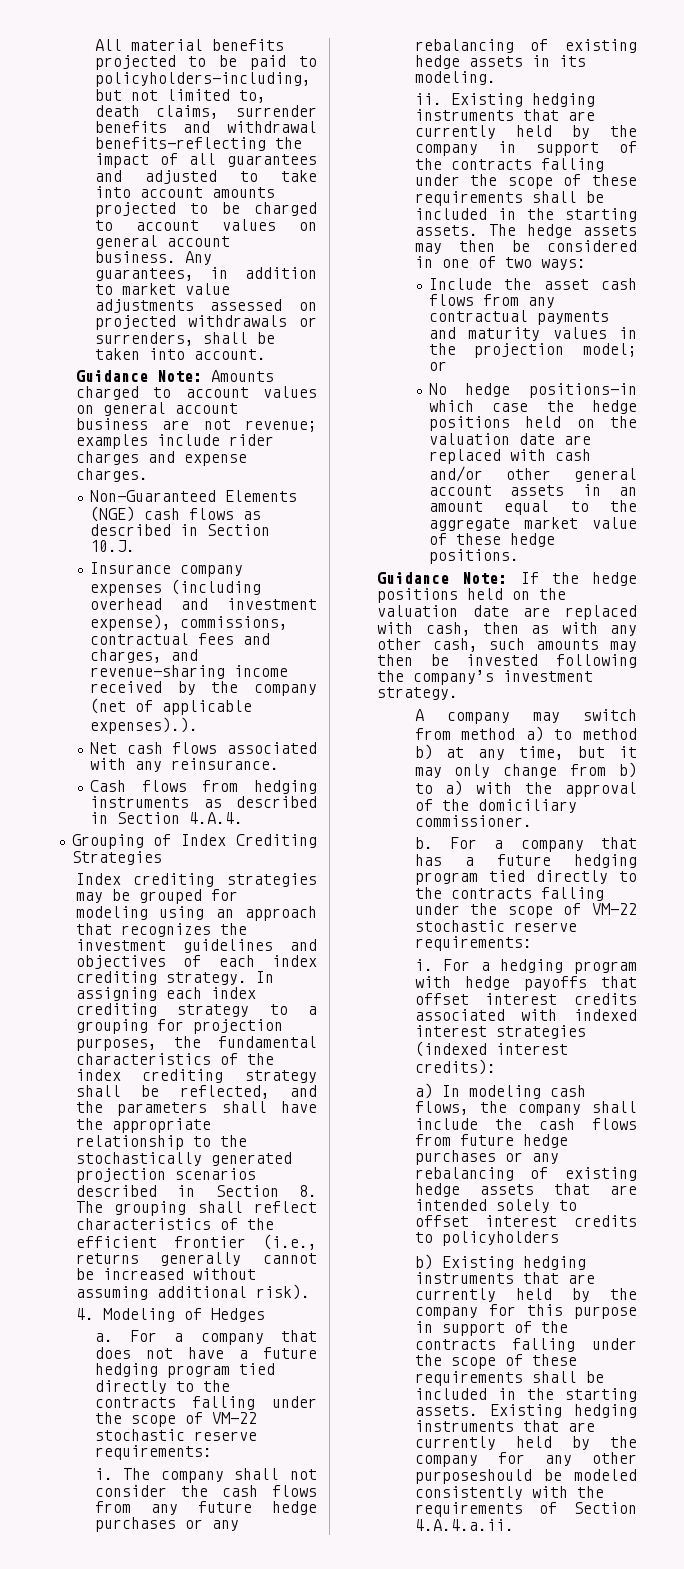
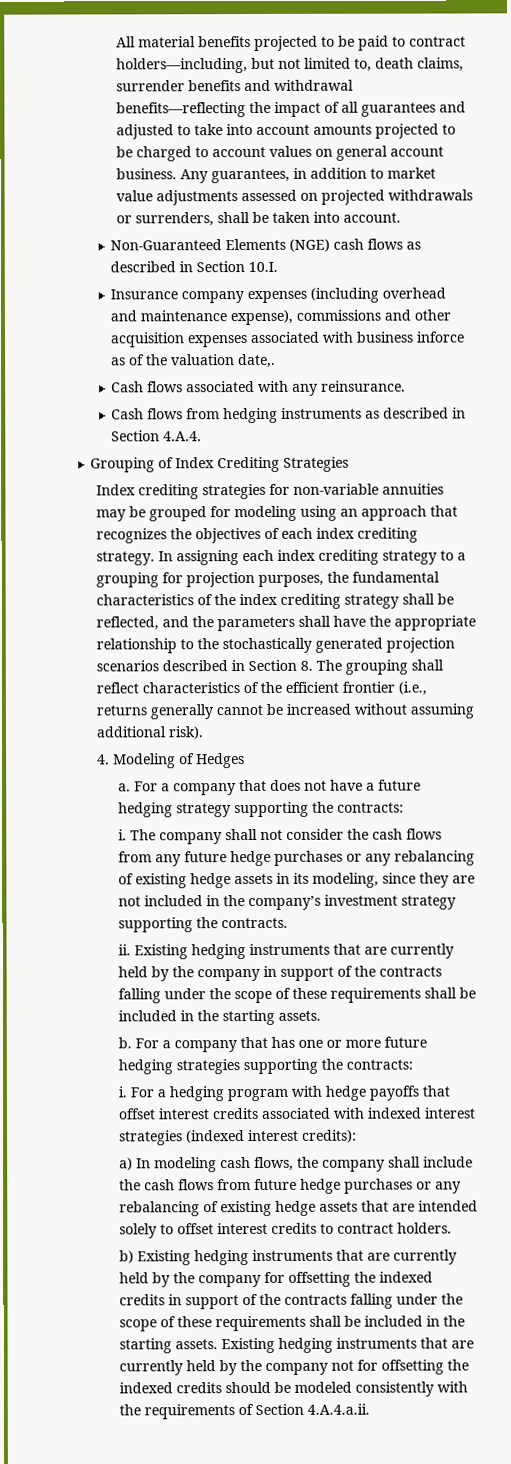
[94,72,311,87] policyholders—including, -> [409,36,467,47] [116,58,249,74] contract holders—including,
[75,370,274,382] [75,386,317,400] [75,402,238,416] [75,418,317,432] [75,434,274,449] [75,451,247,466] [75,468,148,482] // Guidance Note: Amounts charged to account values on general account business are not revenue; examples include rider charges and expense charges. -> (402, 217) none
[90,540,136,552] 10.J. -> [248,261,279,273] 10.I.
[227,598,317,610] [90,614,289,631] [90,633,271,645] [90,649,199,663] [90,665,289,679] [90,681,317,696] [90,698,253,715] [90,717,199,734] [90,742,163,754] investment expense), commissions, contractual fees and charges, and revenue-sharing income received by the company (net of applicable expenses).). // Net cash -> [140,309,452,326] [110,331,465,348] [111,353,277,369] [111,381,145,393] maintenance expense), commissions and other acquisition expenses associated with business inforce as of the valuation date,. // Cash
(317, 880) none -> [269,483,445,495] for non-variable annuities
[75,939,317,953] investment guidelines and -> (193, 534) none
[166,1363,275,1378] [94,1380,230,1394] [94,1396,317,1410] [94,1412,257,1427] [94,1429,257,1441] [94,1445,212,1460] program tied directly to the contracts falling under the scope of VM-22 stochastic reserve requirements: -> [176,801,405,818] strategy supporting the contracts:
[414,71,496,85] modeling. -> [312,872,476,888] [118,894,457,911] [118,917,289,933] modeling, since they are not included in the company’s investment strategy supporting the contracts.
[488,224,637,238] [414,240,637,254] [414,256,586,270] [428,278,637,290] [428,294,555,308] [428,310,609,325] [428,327,637,341] [428,343,637,358] [428,361,447,371] [428,383,637,398] [428,400,637,414] [428,416,637,431] [428,433,591,445] [428,449,591,464] [428,466,637,482] [428,484,637,496] [428,500,637,515] [428,517,637,531] [428,533,555,547] [428,549,519,564] [377,572,637,586] [377,588,567,603] [377,605,637,620] [377,622,637,636] [377,638,637,652] [377,654,637,668] [377,670,594,685] [377,687,459,700] [414,709,637,724] [414,726,637,742] [414,744,637,760] [414,762,637,778] [414,780,637,797] [414,799,577,813] [414,815,532,827] The hedge assets may then be considered in one of two ways: // Include the asset cash flows from any contractual payments and maturity values in the projection model; or // No hedge positions—in which case the hedge positions held on the valuation date are replaced with cash and/or other general account assets in an amount equal to the aggregate market value of these hedge positions. // Guidance Note: If the hedge positions held on the valuation date are replaced with cash, then as with any other cash, such amounts may then be invested following the company’s investment strategy. // A company may switch from method a) to method b) at any time, but it may only change from b) to a) with the approval of the domiciliary commissioner. -> (322, 1015) none
[464,854,637,868] [414,870,637,885] [414,887,604,901] [414,903,637,918] [414,920,577,932] [414,936,532,951] a future hedging program tied directly to the contracts falling under the scope of VM-22 stochastic reserve requirements: -> [298,1036,428,1048] [118,1058,414,1075] one or more future hedging strategies supporting the contracts:
[441,1231,559,1246] policyholders -> [337,1222,453,1234] contract holders.
[526,1304,637,1319] this purpose -> [288,1271,434,1287] [119,1294,166,1306] offsetting the indexed credits
[497,1452,637,1466] [414,1469,532,1484] for any other purposeshould -> [331,1359,470,1375] [119,1381,272,1394] not for offsetting the indexed credits should

